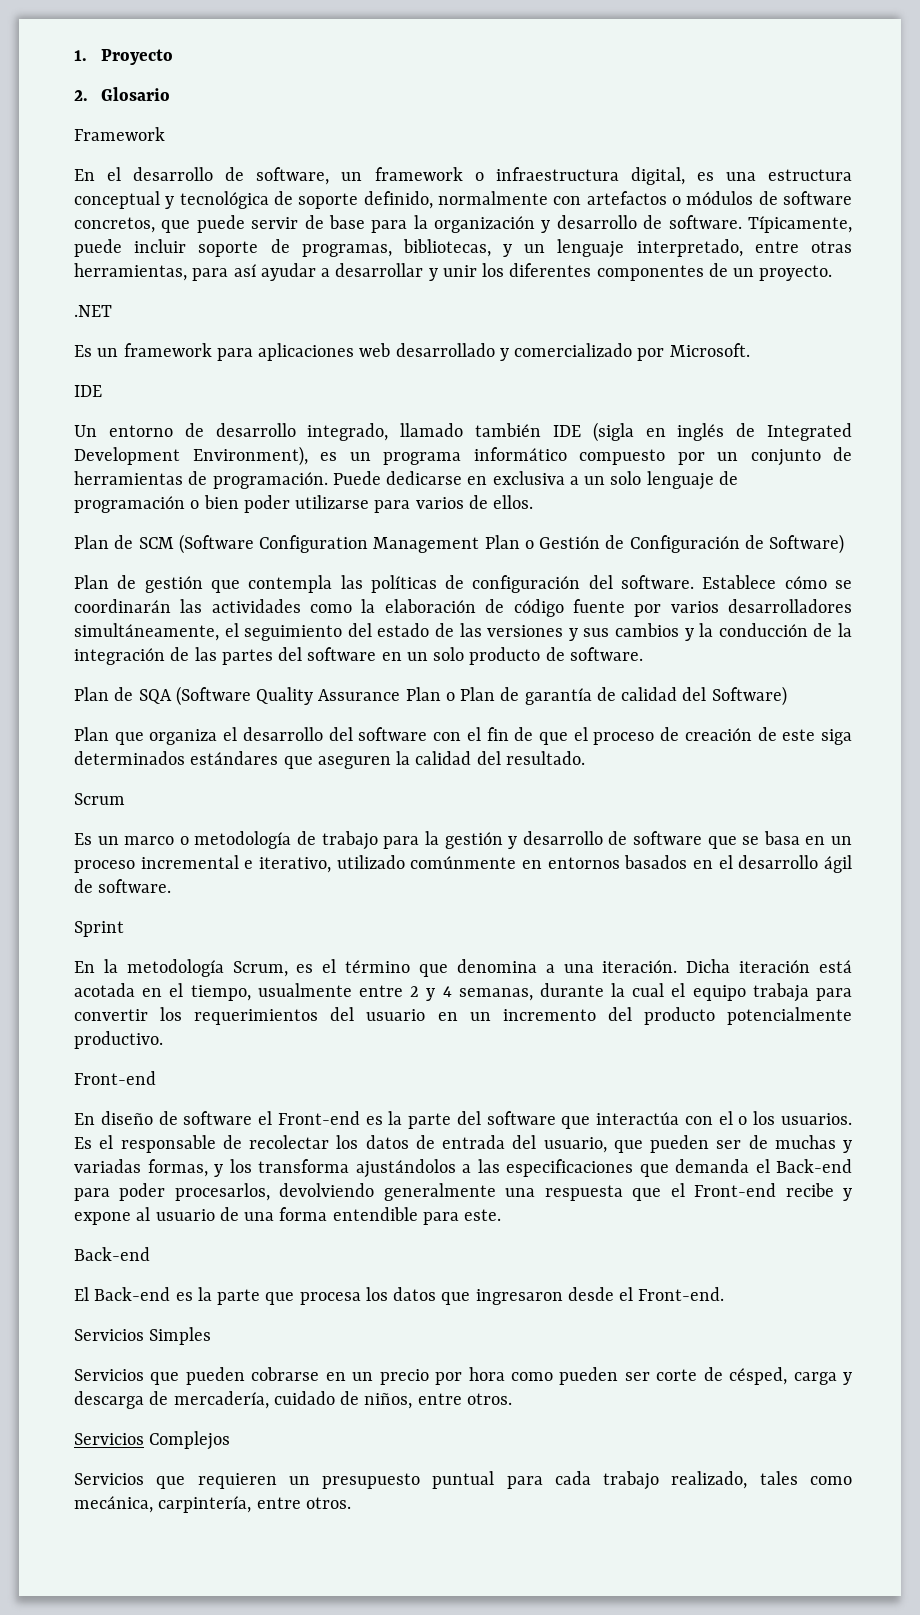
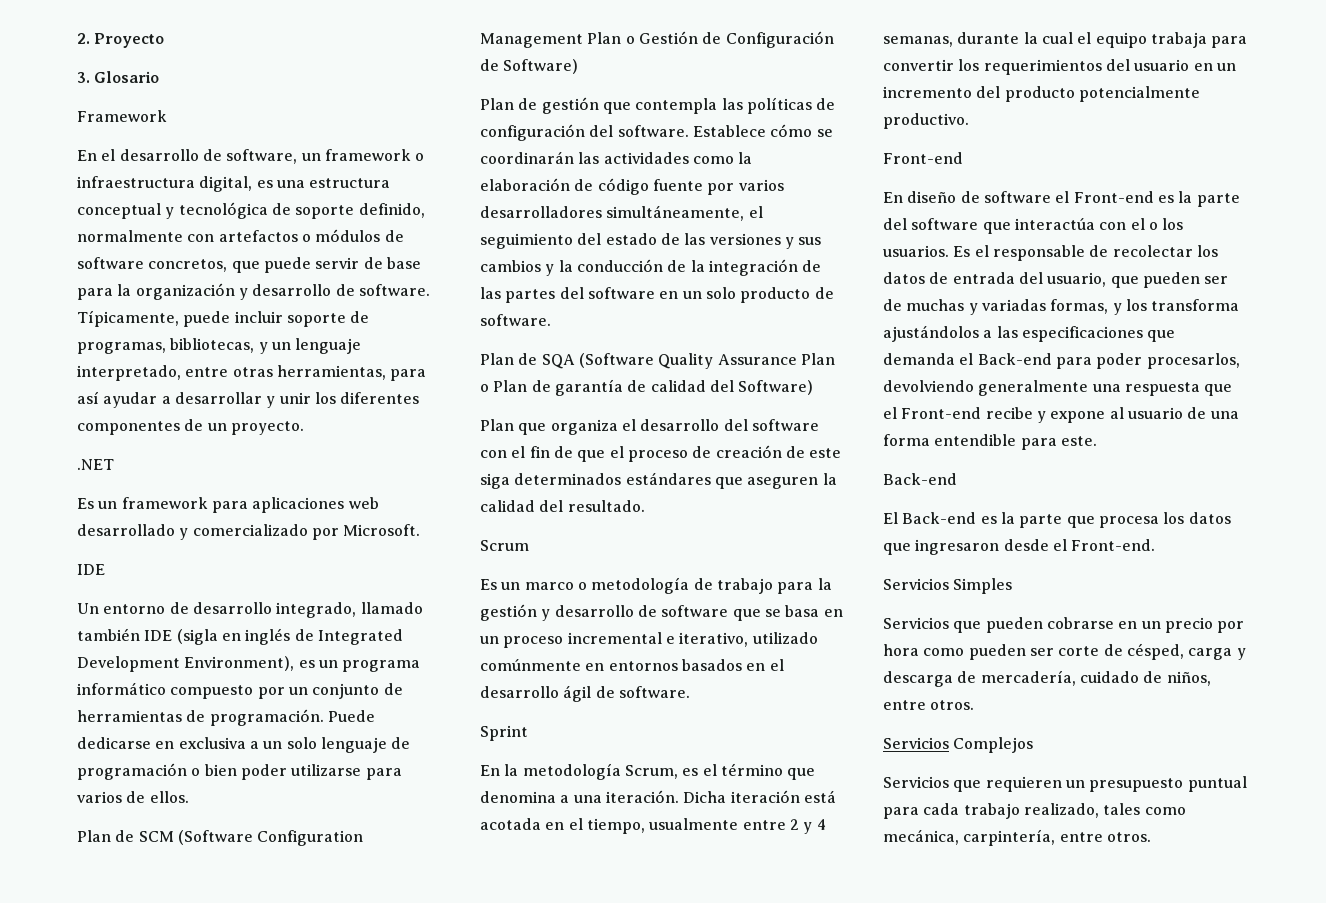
[74,50,87,61] 1. -> [77,33,90,44] 2.
[74,90,88,101] 2. -> [77,72,90,83] 3.

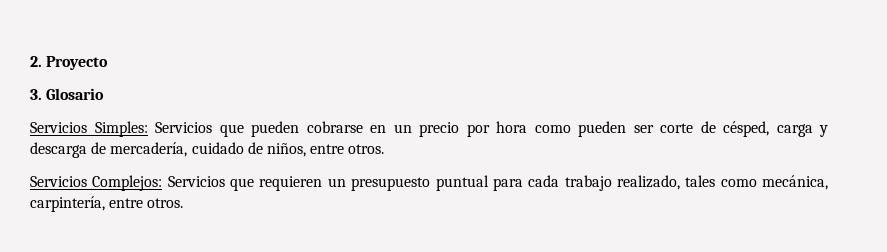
[77,110,167,122] [77,149,425,164] [77,176,391,192] [77,202,425,219] [77,229,404,242] [77,257,421,273] [77,283,430,300] [77,310,370,327] [77,338,362,354] [77,365,427,381] [77,391,420,408] [77,419,304,435] [77,459,114,470] [77,497,379,513] [77,524,421,540] [77,564,105,575] [77,602,423,618] [77,628,403,645] [77,656,421,672] [77,682,403,699] [77,709,375,726] [77,737,411,753] [77,763,402,780] [77,791,189,803] [77,830,364,846] [480,31,834,48] [480,59,579,74] [480,97,836,114] [480,124,833,141] [480,151,753,164] [480,178,784,195] [480,205,763,221] [480,233,822,249] [480,259,822,276] [480,287,834,303] [480,314,551,326] [480,353,835,369] [480,379,814,396] [480,419,819,435] [480,445,842,462] [480,472,837,489] [480,500,645,512] [480,540,529,551] [480,577,832,594] [480,604,843,621] [480,632,818,648] [480,659,784,671] [480,685,690,702] [480,725,528,741] [480,763,816,780] [480,790,836,803] [480,818,826,834] [883,32,1248,48] [883,59,1236,75] [883,86,1200,102] [883,113,969,129] [883,152,963,164] [883,191,1240,207] [883,218,1184,234] [883,245,1218,261] [883,272,1229,288] [883,299,1240,315] [883,325,1176,342] [883,353,1240,369] [883,380,1233,396] [883,407,1239,423] [883,434,1097,450] [883,473,957,485] [883,512,1231,528] [883,539,1156,555] [883,578,1013,594] // Framework // En el desarrollo de software, un framework o infraestructura digital, es una estructura conceptual y tecnológica de soporte definido, normalmente con artefactos o módulos de software concretos, que puede servir de base para la organización y desarrollo de software. Típicamente, puede incluir soporte de programas, bibliotecas, y un lenguaje interpretado, entre otras herramientas, para así ayudar a desarrollar y unir los diferentes componentes de un proyecto. // .NET // Es un framework para aplicaciones web desarrollado y comercializado por Microsoft. // IDE // Un entorno de desarrollo integrado, llamado también IDE (sigla en inglés de Integrated Development Environment), es un programa informático compuesto por un conjunto de herramientas de programación. Puede dedicarse en exclusiva a un solo lenguaje de programación o bien poder utilizarse para varios de ellos. // Plan de SCM (Software Configuration Management Plan o Gestión de Configuración de Software) // Plan de gestión que contempla las políticas de configuración del software. Establece cómo se coordinarán las actividades como la elaboración de código fuente por varios desarrolladores simultáneamente, el seguimiento del estado de las versiones y sus cambios y la conducción de la integración de las partes del software en un solo producto de software. // Plan de SQA (Software Quality Assurance Plan o Plan de garantía de calidad del Software) // Plan que organiza el desarrollo del software con el fin de que el proceso de creación de este siga determinados estándares que aseguren la calidad del resultado. // Scrum // Es un marco o metodología de trabajo para la gestión y desarrollo de software que se basa en un proceso incremental e iterativo, utilizado comúnmente en entornos basados en el desarrollo ágil de software. // Sprint // En la metodología Scrum, es el término que denomina a una iteración. Dicha iteración está acotada en el tiempo, usualmente entre 2 y 4 semanas, durante la cual el equipo trabaja para convertir los requerimientos del usuario en un incremento del producto potencialmente productivo. // Front-end // En diseño de software el Front-end es la parte del software que interactúa con el o los usuarios. Es el responsable de recolectar los datos de entrada del usuario, que pueden ser de muchas y variadas formas, y los transforma ajustándolos a las especificaciones que demanda el Back-end para poder procesarlos, devolviendo generalmente una respuesta que el Front-end recibe y expone al usuario de una forma entendible para este. // Back-end // El Back-end es la parte que procesa los datos que ingresaron desde el Front-end. // Servicios Simples // -> [30,121,148,137] // Servicios Simples:
[953,737,1034,753] Complejos // -> [92,175,163,191] Complejos:

